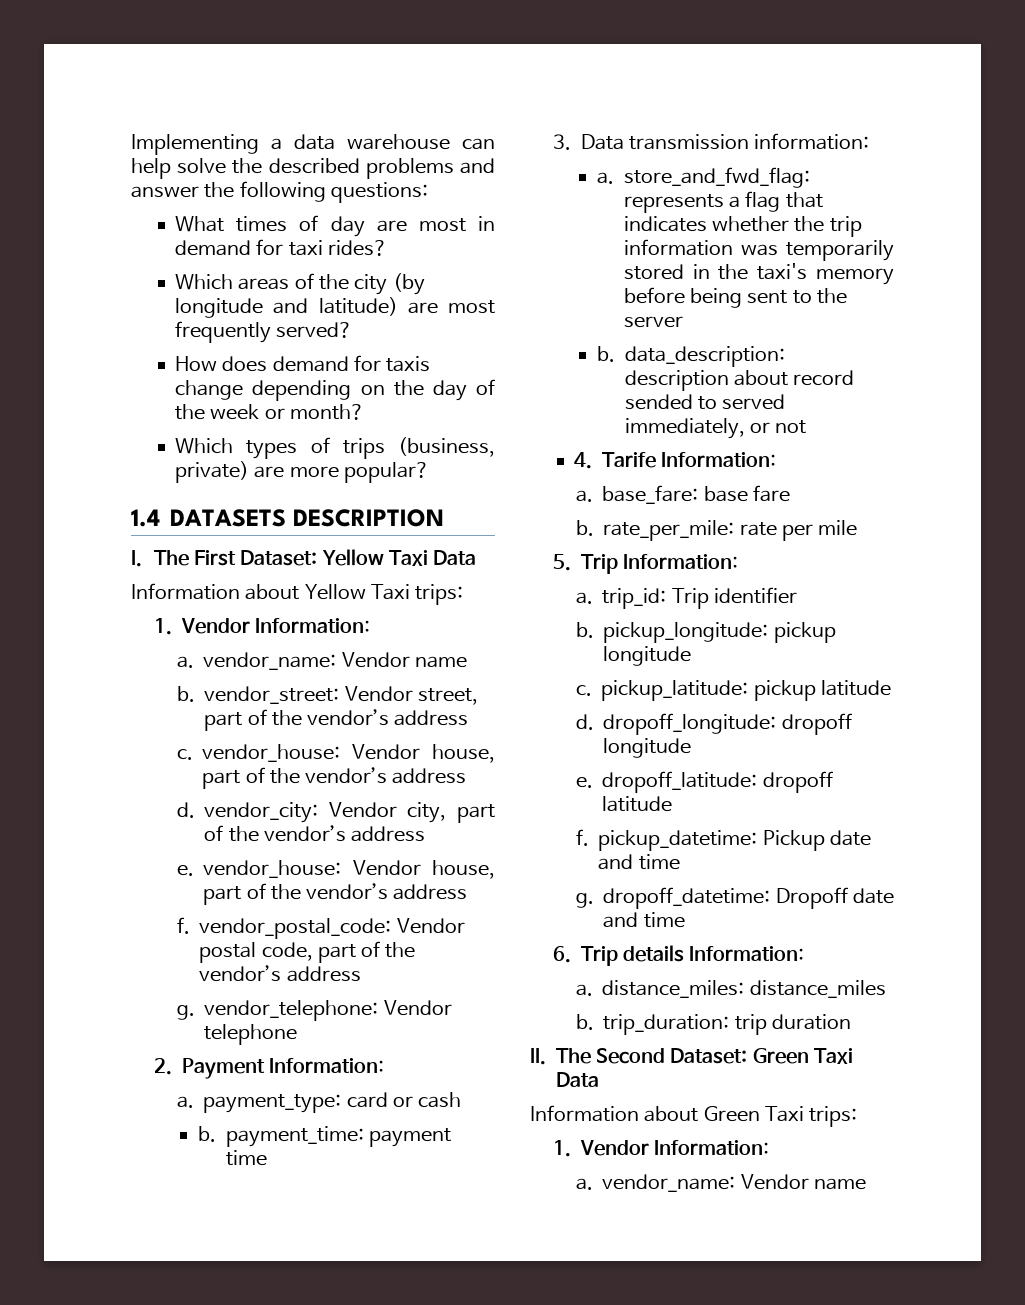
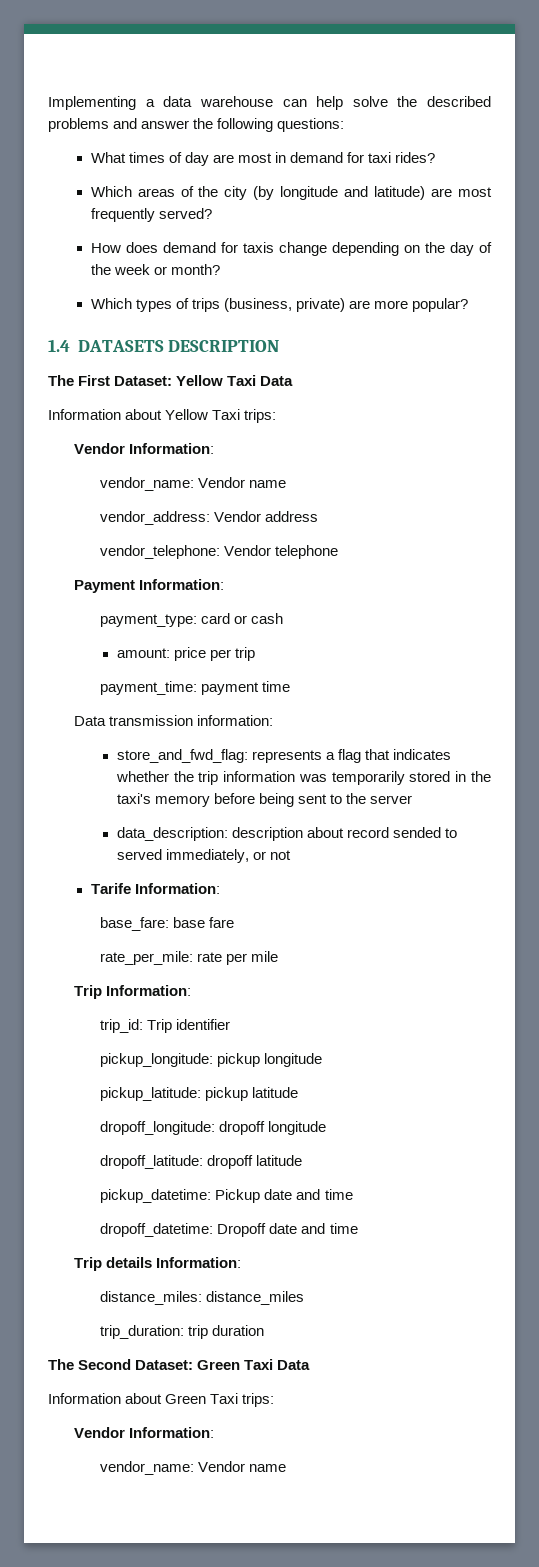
[131,550,142,567] I. -> (280, 346) none
[153,618,370,635] [176,656,194,668] 1. Vendor Information: // a. -> [74,443,215,454] Vendor Information: //
[176,686,478,705] [204,709,469,731] [176,744,495,763] [202,767,467,789] [176,802,495,823] [204,825,426,842] [176,860,495,879] [203,883,468,905] [176,917,465,939] [199,941,416,963] [199,965,361,982] [176,1005,195,1020] b. vendor_street: Vendor street, part of the vendor’s address // c. vendor_house: Vendor house, part of the vendor’s address // d. vendor_city: Vendor city, part of the vendor’s address // e. vendor_house: Vendor house, part of the vendor’s address // f. vendor_postal_code: Vendor postal code, part of the vendor’s address // g. -> [100,511,319,525] vendor_address: Vendor address //
[153,1058,172,1075] 2. -> (339, 552) none
[176,1096,194,1108] a. -> (225, 584) none
[197,1126,216,1142] b. -> [116,647,255,661] amount: price per trip //
[552,134,571,150] 3. -> (291, 686) none
[596,172,614,184] a. -> (274, 720) none
[596,346,615,362] b. -> (413, 799) none
[574,452,593,469] 4. -> (291, 855) none
[575,490,593,502] a. -> (220, 888) none
[575,520,594,536] b. -> (235, 922) none
[552,554,571,571] 5. -> (279, 956) none
[575,592,593,604] a. -> (192, 990) none
[575,622,594,638] b. -> (231, 1024) none
[575,685,592,696] c. -> (323, 1060) none
[575,714,594,730] d. -> (299, 1092) none
[575,777,593,788] e. -> (327, 1128) none
[575,829,589,846] f. -> (303, 1160) none
[575,893,594,908] g. -> (353, 1194) none
[552,946,571,963] 6. -> (358, 1228) none
[575,984,593,996] a. -> (242, 1262) none
[575,1014,594,1030] b. -> (305, 1298) none
[530,1048,546,1065] II. -> (265, 1330) none
[552,1140,769,1157] [575,1178,593,1190] 1. Vendor Information: // a. -> [74,1427,215,1438] Vendor Information: //

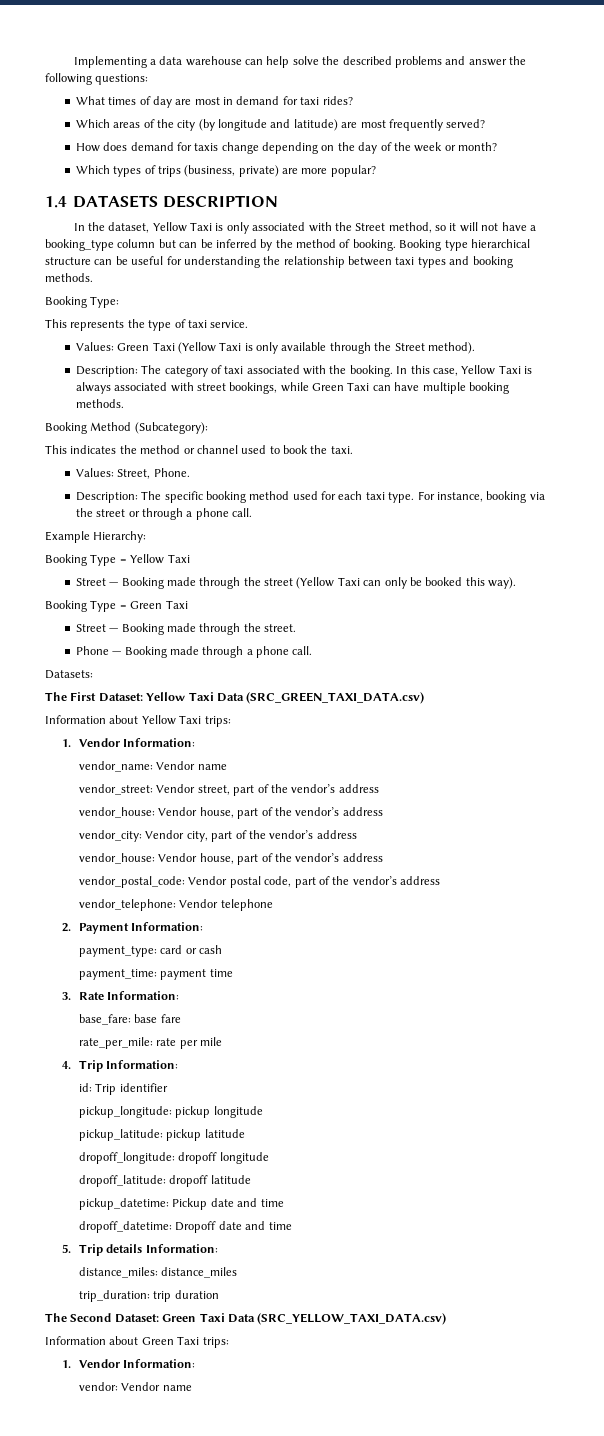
(280, 346) none -> [73,222,536,234] [45,239,530,251] [45,256,513,268] [45,273,93,282] [45,296,120,308] [45,319,249,331] [75,342,475,354] [75,365,533,377] [75,382,509,394] [75,399,124,408] [45,422,208,434] [45,445,353,454] [75,468,190,479] [75,491,545,503] [75,508,253,520] [45,531,147,543] [45,554,190,566] [75,577,517,589] [45,600,188,612] [75,623,297,635] [75,646,313,658] [45,670,93,679] // In the dataset, Yellow Taxi is only associated with the Street method, so it will not have a booking_type column but can be inferred by the method of booking. Booking type hierarchical structure can be useful for understanding the relationship between taxi types and booking methods. // Booking Type: // This represents the type of taxi service. // Values: Green Taxi (Yellow Taxi is only available through the Street method). // Description: The category of taxi associated with the booking. In this case, Yellow Taxi is always associated with street bookings, while Green Taxi can have multiple booking methods. // Booking Method (Subcategory): // This indicates the method or channel used to book the taxi. // Values: Street, Phone. // Description: The specific booking method used for each taxi type. For instance, booking via the street or through a phone call. // Example Hierarchy: // Booking Type = Yellow Taxi // Street — Booking made through the street (Yellow Taxi can only be booked this way). // Booking Type = Green Taxi // Street — Booking made through the street. // Phone — Booking made through a phone call. // Datasets:
(294, 381) none -> [246,692,425,704] (SRC_GREEN_TAXI_DATA.csv)
(277, 416) none -> [62,739,72,747] 1.
[100,511,262,525] vendor_address: Vendor -> [79,784,379,796] [79,807,383,819] [79,830,357,842] [79,853,383,865] [79,876,397,888] vendor_street: Vendor street, part of the vendor’s address // vendor_house: Vendor house, part of the vendor’s address // vendor_city: Vendor city, part of the vendor’s address // vendor_house: Vendor house, part of the vendor’s address // vendor_postal_code: Vendor postal code, part of the vendor’s
(339, 552) none -> [62,923,72,932] 2.
[116,647,255,661] // amount: price per trip -> (223, 949) none
[74,715,274,726] [116,749,452,763] [115,771,491,785] [116,793,413,807] [116,827,458,841] [116,849,291,863] [90,883,131,894] Data transmission information: // store_and_fwd_flag: represents a flag that indicates whether the trip information was temporarily stored in the taxi's memory before being sent to the server // data_description: description about record sended to served immediately, or not // Tarife -> [62,992,105,1000] 3. Rate
(279, 956) none -> [62,1061,72,1069] 4.
[100,1019,144,1033] trip_id: -> [79,1083,93,1092] id:
(358, 1228) none -> [62,1244,72,1253] 5.
(311, 1365) none -> [257,1313,447,1325] (SRC_YELLOW_TAXI_DATA.csv)
[74,1427,215,1438] [100,1461,195,1475] Vendor Information: // vendor_name: -> [62,1359,196,1368] [79,1382,119,1391] 1. Vendor Information: // vendor:

